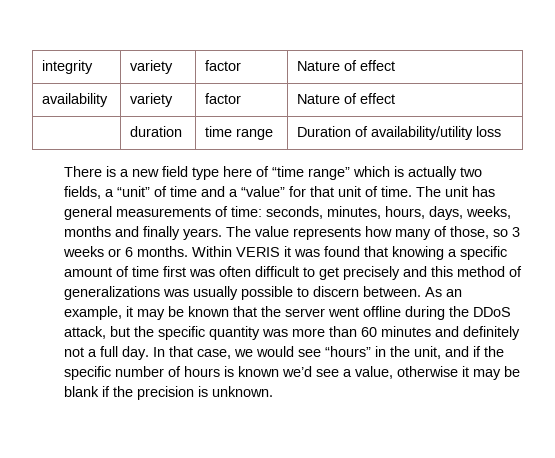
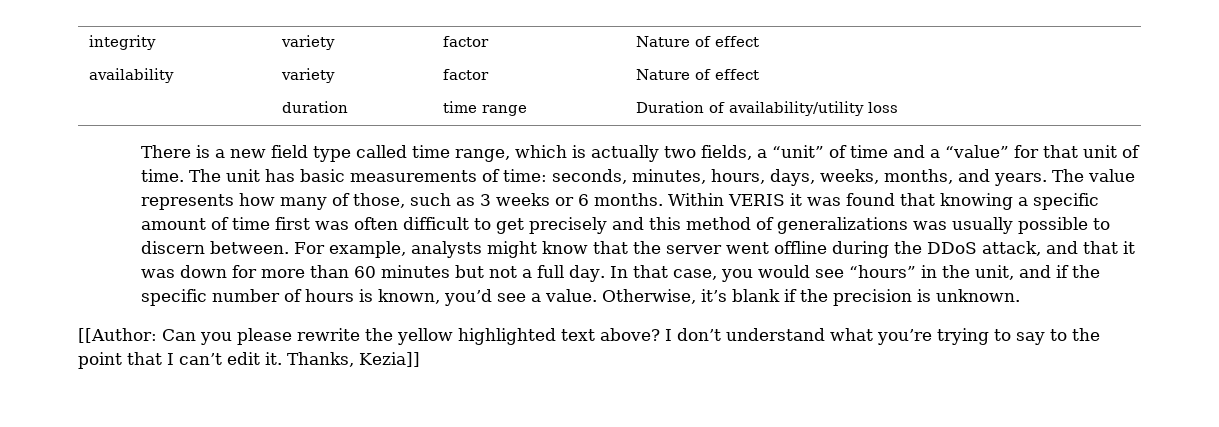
[223,166,351,180] here of “time range” -> [355,145,510,162] called time range,
[64,206,113,220] general -> [299,169,345,182] basic
[64,226,181,240] months and finally -> [883,169,990,184] months, and
[493,229,509,237] so -> [409,193,475,206] such as
[425,287,463,297] [64,306,230,320] As an example, it may be known -> [293,241,588,258] For example, analysts might know
[110,326,289,340] but the specific quantity was -> [1045,241,1135,254] [140,265,257,278] and that it was down for
[435,326,521,340] and definitely -> [454,265,484,278] but
[234,349,254,357] we -> [720,269,753,282] you
[238,366,521,380] known we’d see a value, otherwise it may be -> [377,289,727,306] known, you’d see a value. Otherwise, it’s
(274, 391) none -> [78,328,1100,345] [78,352,420,369] // [[Author: Can you please rewrite the yellow highlighted text above? I don’t understand what you’re trying to say to the point that I can’t edit it. Thanks, Kezia]]

